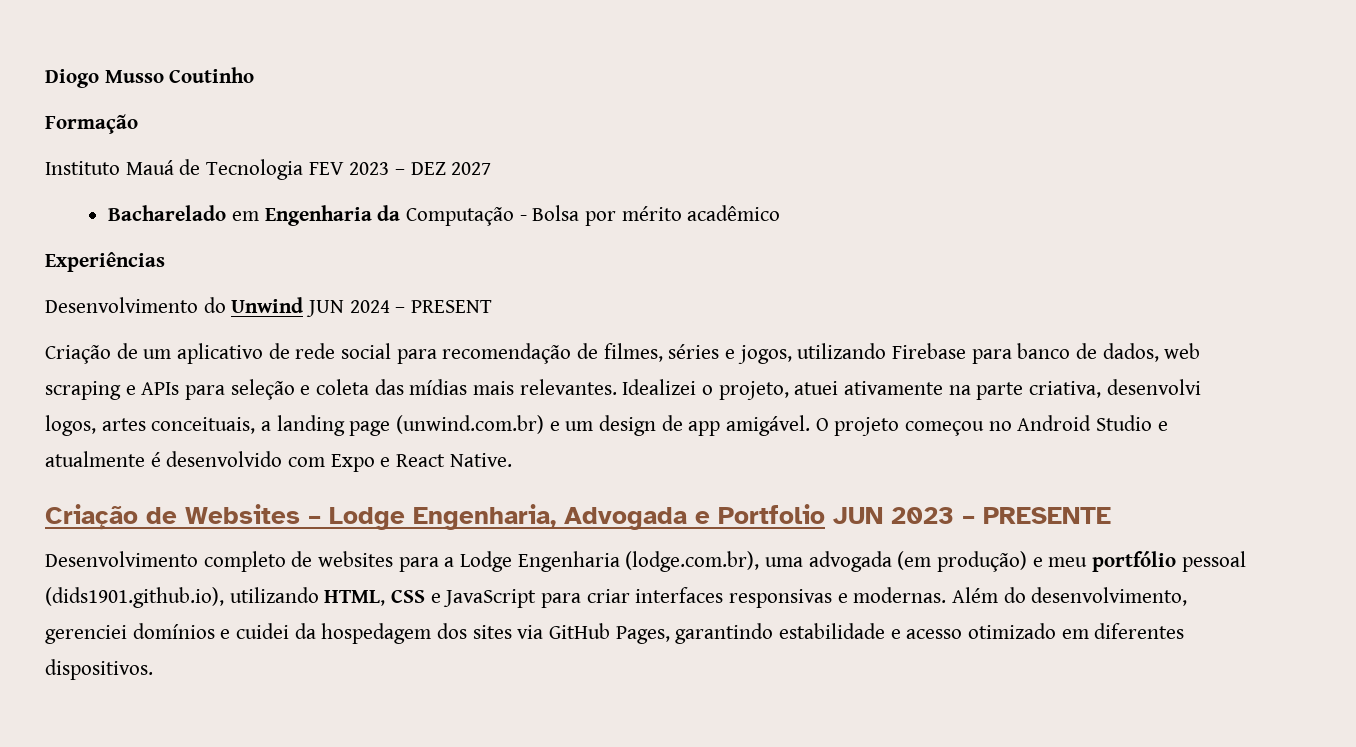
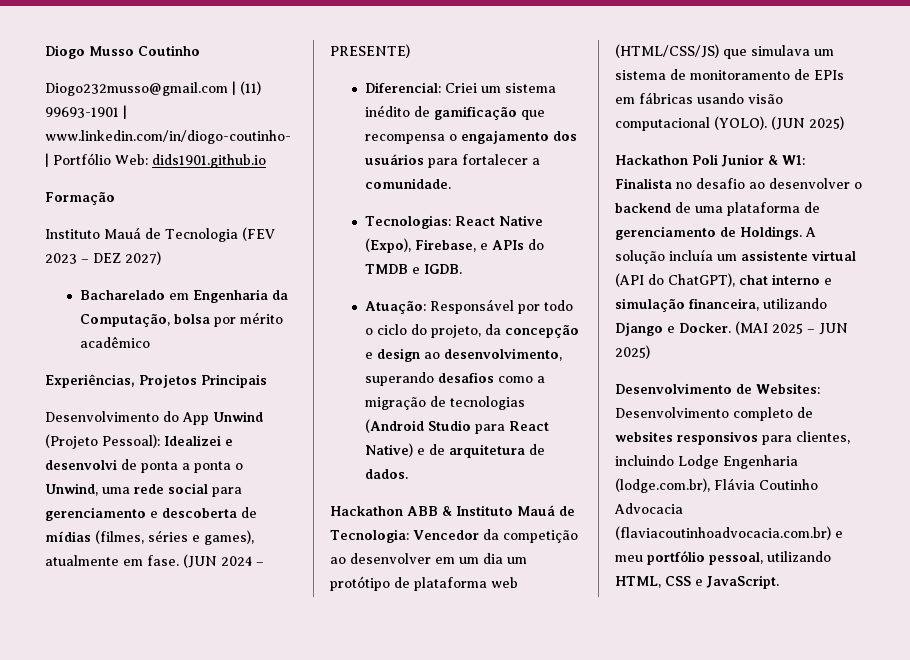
(255, 75) none -> [45,81,261,96] [45,105,127,119] [45,130,291,144] [45,153,266,168] // Diogo232musso@gmail.com | (11) 99693-1901 | www.linkedin.com/in/diogo-coutinho- | Portfólio Web: dids1901.github.io
[308,162,344,175] FEV -> [241,227,275,241] (FEV
[451,162,492,175] 2027 -> [125,251,161,265] 2027)
[405,205,580,226] Computação - Bolsa -> [79,314,210,327] Computação, bolsa
[45,252,165,272] Experiências -> [45,374,267,388] Experiências, Projetos Principais
[231,297,493,317] [45,343,1201,364] [45,379,1201,400] [45,415,1168,436] [45,451,512,472] [45,504,1111,530] [45,551,1028,572] Unwind JUN 2024 – PRESENT // Criação de um aplicativo de rede social para recomendação de filmes, séries e jogos, utilizando Firebase para banco de dados, web scraping e APIs para seleção e coleta das mídias mais relevantes. Idealizei o projeto, atuei ativamente na parte criativa, desenvolvi logos, artes conceituais, a landing page (unwind.com.br) e um design de app amigável. O projeto começou no Android Studio e atualmente é desenvolvido com Expo e React Native. // Criação de Websites – Lodge Engenharia, Advogada e Portfolio JUN 2023 – PRESENTE // Desenvolvimento completo de websites para a Lodge Engenharia (lodge.com.br), uma advogada (em produção) -> [182,411,263,425] [45,434,233,449] [45,459,243,473] [45,483,242,497] [45,507,257,521] [45,530,254,545] [45,554,264,568] [330,44,410,58] [364,82,556,93] [364,105,545,120] [364,130,577,144] [364,154,540,168] [364,178,451,189] [364,215,543,229] [364,238,544,253] [364,264,462,274] [364,299,573,314] [364,324,579,338] [364,348,562,362] [364,372,545,386] [364,396,525,410] [364,419,549,434] [364,443,545,458] [364,469,408,479] [330,505,575,516] [330,529,578,543] [330,553,527,564] [330,576,518,591] [615,44,834,59] [615,69,844,80] [615,92,783,104] [615,116,844,131] [615,154,805,167] [615,178,862,189] [615,202,820,216] [615,226,816,240] [615,249,856,264] [615,273,832,287] [615,298,827,312] [615,321,848,336] [615,345,650,359] [615,383,820,394] [615,407,813,421] [615,431,850,445] [615,455,798,469] [615,478,818,493] [614,503,683,514] [615,526,831,540] App Unwind (Projeto Pessoal): Idealizei e desenvolvi de ponta a ponta o Unwind, uma rede social para gerenciamento e descoberta de mídias (filmes, séries e games), atualmente em fase. (JUN 2024 – PRESENTE) // Diferencial: Criei um sistema inédito de gamificação que recompensa o engajamento dos usuários para fortalecer a comunidade. // Tecnologias: React Native (Expo), Firebase, e APIs do TMDB e IGDB. // Atuação: Responsável por todo o ciclo do projeto, da concepção e design ao desenvolvimento, superando desafios como a migração de tecnologias (Android Studio para React Native) e de arquitetura de dados. // Hackathon ABB & Instituto Mauá de Tecnologia: Vencedor da competição ao desenvolver em um dia um protótipo de plataforma web (HTML/CSS/JS) que simulava um sistema de monitoramento de EPIs em fábricas usando visão computacional (YOLO). (JUN 2025) // Hackathon Poli Junior & W1: Finalista no desafio ao desenvolver o backend de uma plataforma de gerenciamento de Holdings. A solução incluía um assistente virtual (API do ChatGPT), chat interno e simulação financeira, utilizando Django e Docker. (MAI 2025 – JUN 2025) // Desenvolvimento de Websites: Desenvolvimento completo de websites responsivos para clientes, incluindo Lodge Engenharia (lodge.com.br), Flávia Coutinho Advocacia (flaviacoutinhoadvocacia.com.br)
[1181,551,1246,572] [45,587,224,608] pessoal (dids1901.github.io), -> [709,552,763,565] pessoal,
[443,587,1188,608] [45,623,1185,644] [45,659,153,680] JavaScript para criar interfaces responsivas e modernas. Além do desenvolvimento, gerenciei domínios e cuidei da hospedagem dos sites via GitHub Pages, garantindo estabilidade e acesso otimizado em diferentes dispositivos. -> [706,575,779,589] JavaScript.

